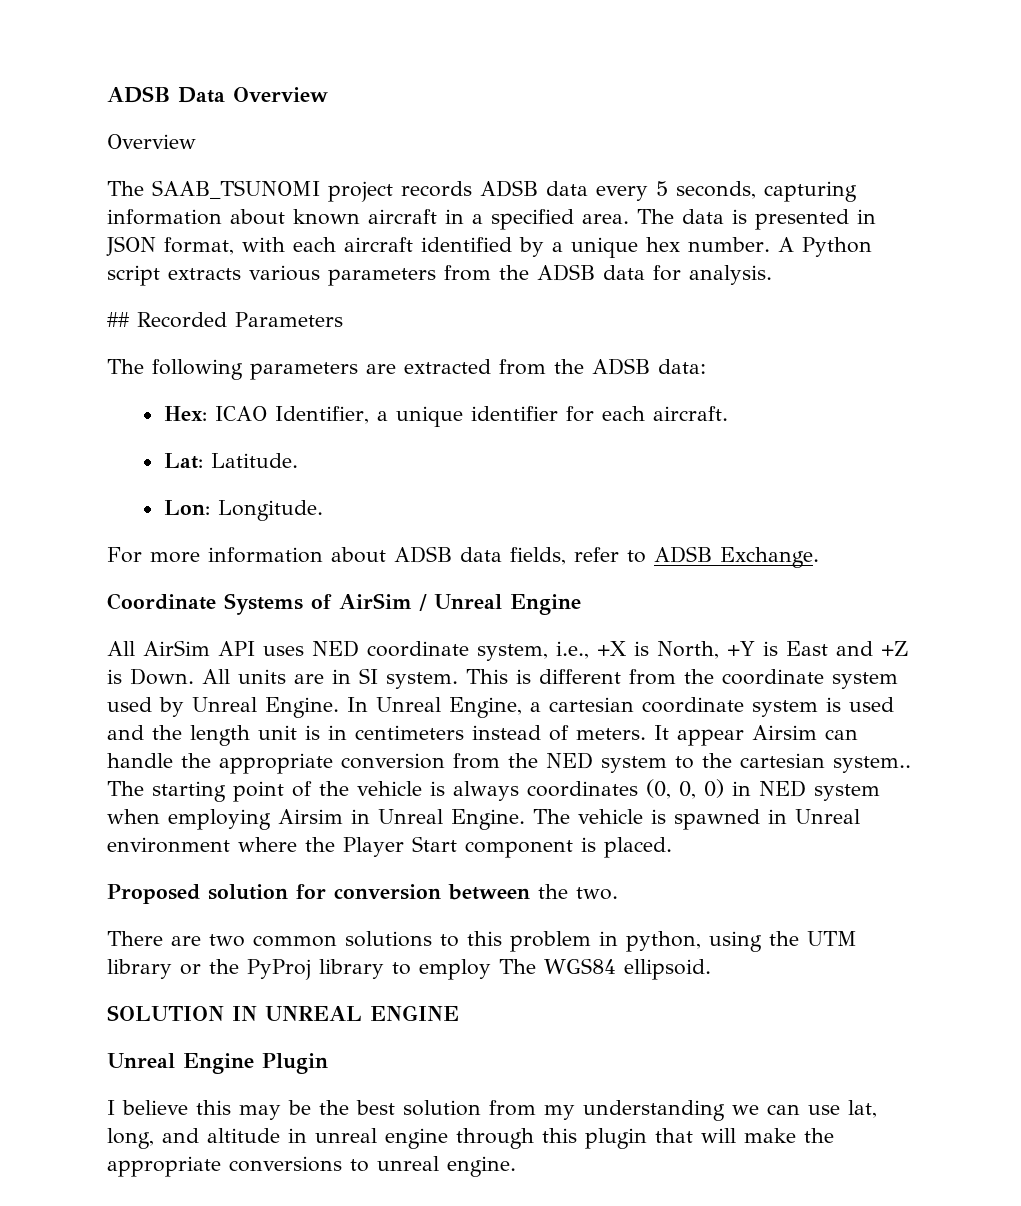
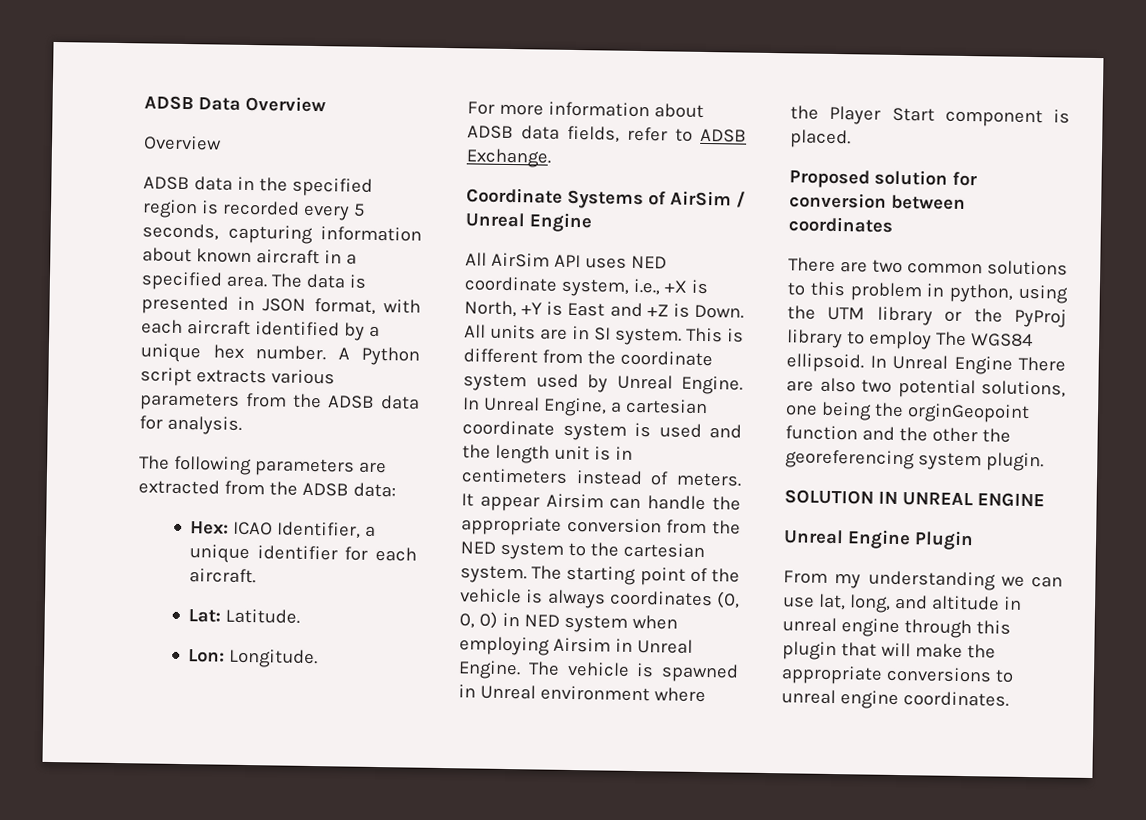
[107,180,588,202] The SAAB_TSUNOMI project records ADSB data -> [143,176,373,197] [142,199,300,219] ADSB data in the specified region is recorded
[107,312,343,328] // ## Recorded Parameters -> (242, 425) none
[833,756,911,773] system.. -> [460,565,527,584] system.
[538,884,618,900] the two. -> [788,216,893,233] coordinates
(711, 969) none -> [869,354,1066,375] [786,377,1066,399] [785,401,1030,424] [785,425,1011,443] [785,449,1044,472] In Unreal Engine There are also two potential solutions, one being the orginGeopoint function and the other the georeferencing system plugin.
[107,1100,536,1120] I believe this may be the best solution from -> [783,570,828,584] From
[447,1156,516,1177] engine. -> [839,690,1009,710] engine coordinates.

